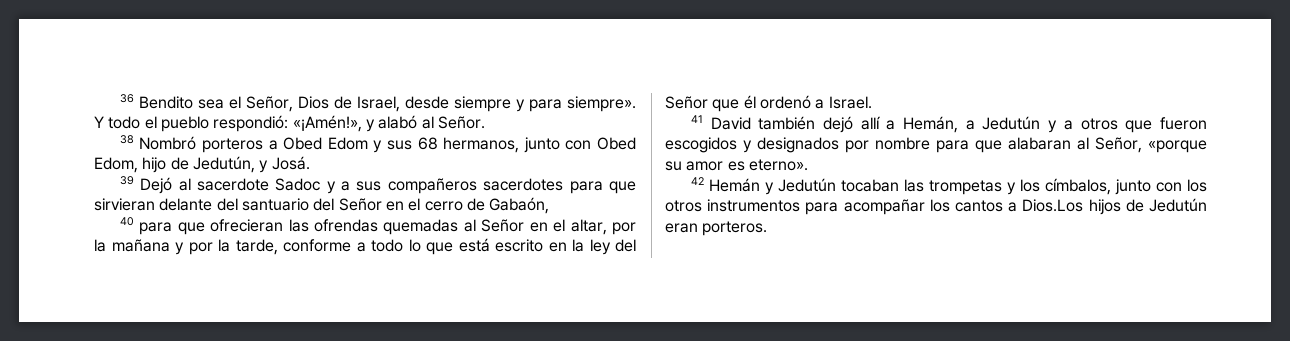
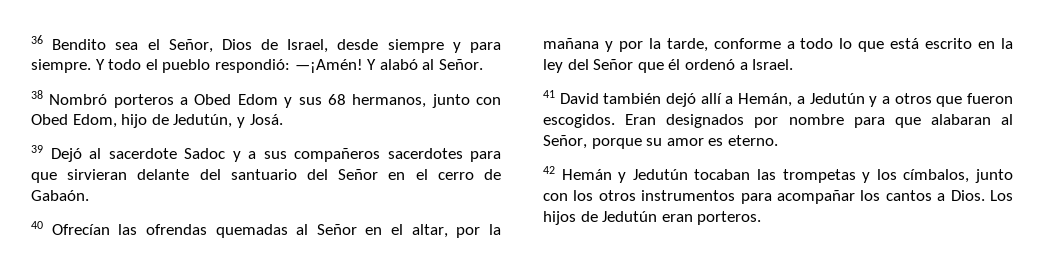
[567,96,636,112] siempre». -> [31,59,91,73] siempre.
[292,115,375,132] «¡Amén!», y -> [294,59,377,73] —¡Amén! Y
[489,197,550,214] Gabaón, -> [31,190,89,201] Gabaón.
[139,219,284,235] para que ofrecieran -> [51,224,110,235] Ofrecían
[665,137,752,153] escogidos y -> [543,114,657,128] escogidos. Eran
[1148,140,1207,153] «porque -> [591,138,642,149] porque
[748,159,808,171] eterno». -> [727,135,778,146] eterno.
[1022,199,1084,212] Dios.Los -> [950,190,1013,201] Dios. Los

